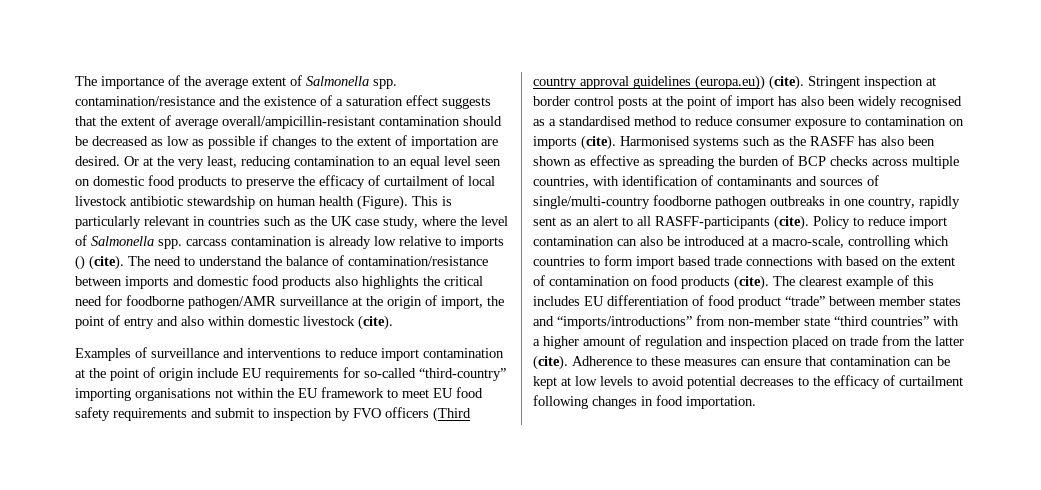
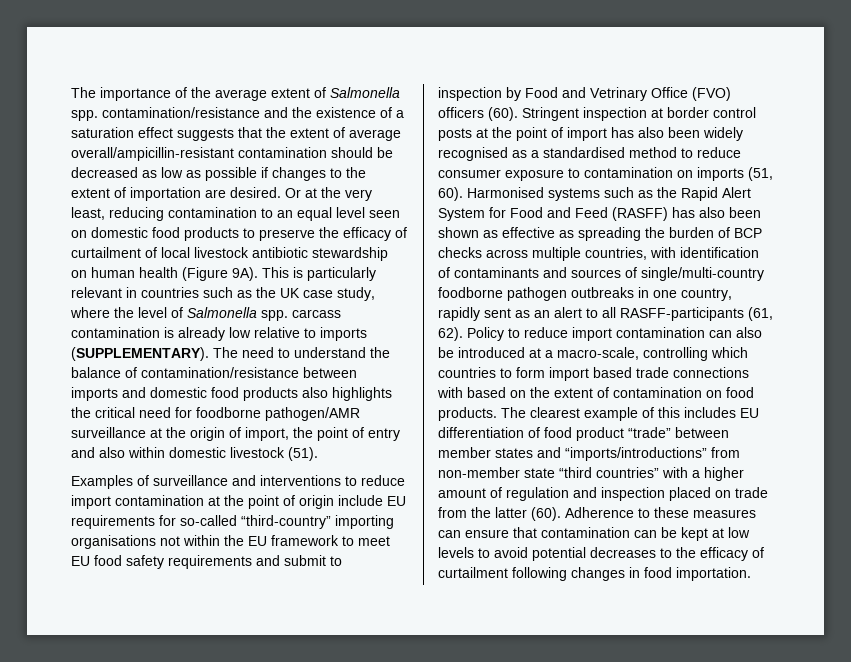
[357,195,408,210] (Figure). -> [182,267,258,281] (Figure 9A).
[75,255,124,270] () (cite). -> [71,347,209,361] (SUPPLEMENTARY).
[358,315,393,330] (cite). -> [288,447,318,461] (51).
[353,407,471,422] [533,75,804,90] FVO officers (Third country approval guidelines (europa.eu)) (cite). -> [525,87,731,101] [438,107,518,121] Food and Vetrinary Office (FVO) officers (60).
[581,135,616,150] (cite). -> [748,167,773,181] [438,187,463,201] (51, 60).
[810,136,854,146] RASFF -> [681,187,751,201] [438,207,668,221] Rapid Alert System for Food and Feed (RASFF)
[774,215,809,230] (cite). -> [748,307,773,321] [438,327,463,341] (61, 62).
[681,275,769,290] products (cite). -> [438,407,497,421] products.
[533,355,568,370] (cite). -> [531,507,561,521] (60).

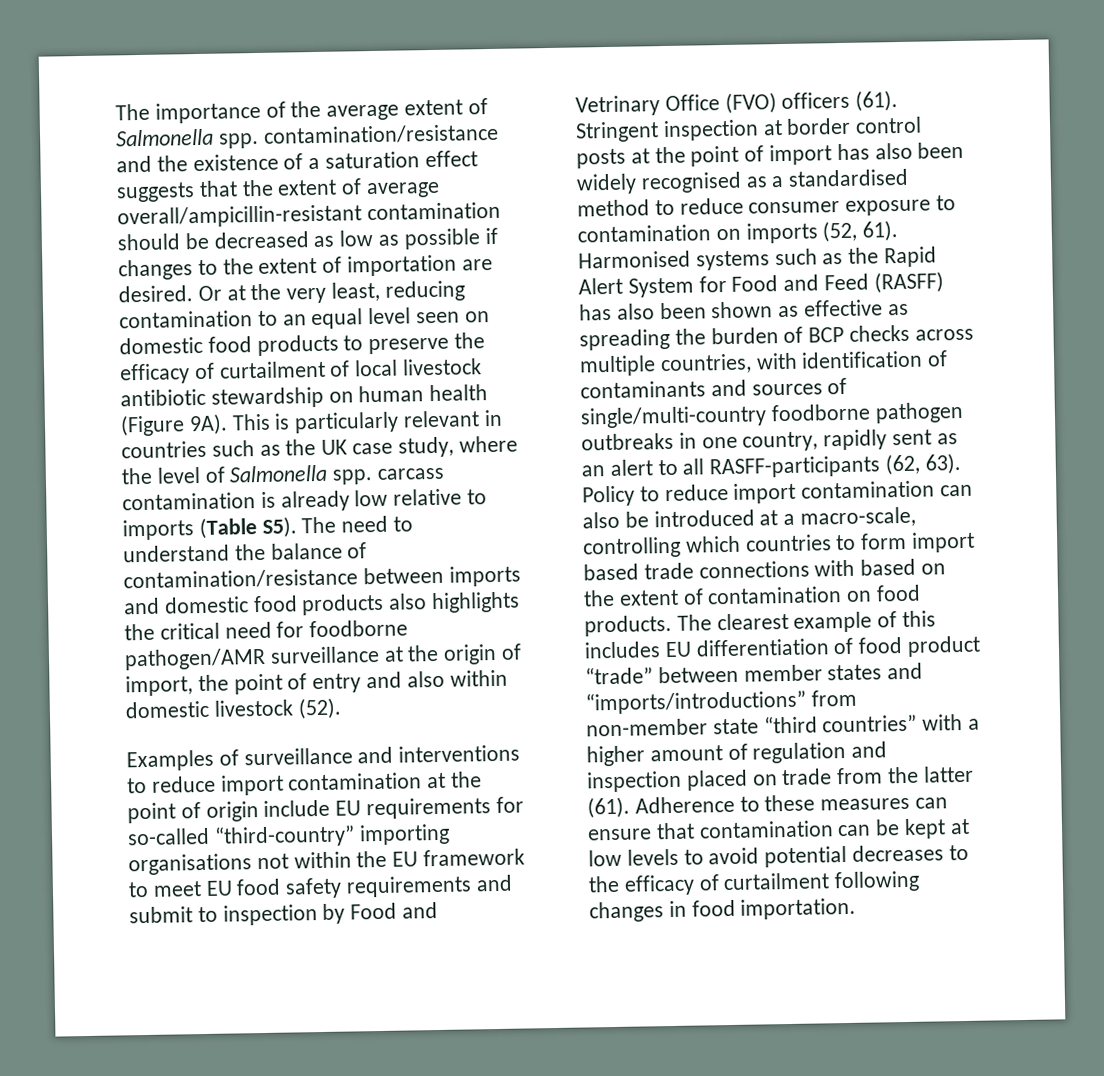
[71,347,209,361] (SUPPLEMENTARY). -> [198,516,297,540] (Table S5).
[288,447,318,461] (51). -> [297,697,342,720] (52).
[488,107,518,121] (60). -> [855,90,899,112] (61).
[748,167,773,181] [438,187,463,201] (51, 60). -> [822,220,899,243] (52, 61).
[748,307,773,321] [438,327,463,341] (61, 62). -> [885,452,961,476] (62, 63).
[531,507,561,521] (60). -> [587,796,630,819] (61).

